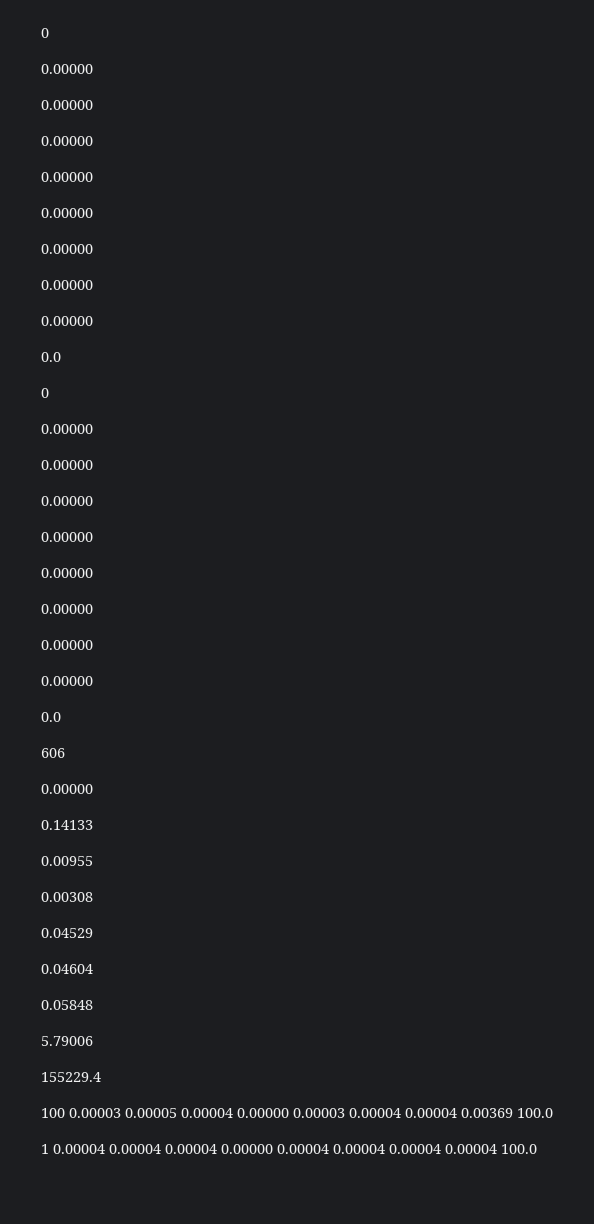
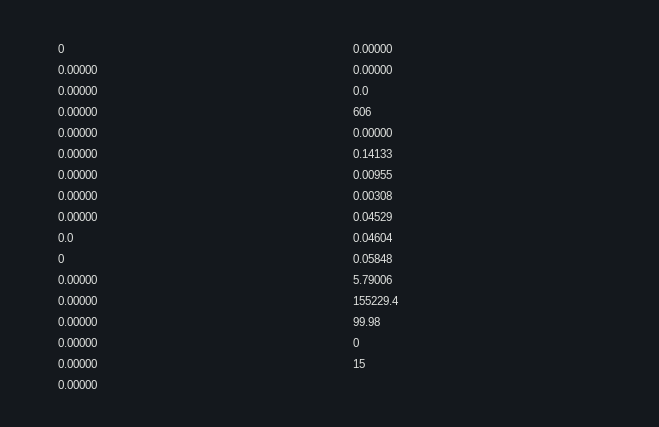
[41,1108,553,1118] [41,1144,537,1154] 100 0.00003 0.00005 0.00004 0.00000 0.00003 0.00004 0.00004 0.00369 100.0 // 1 0.00004 0.00004 0.00004 0.00000 0.00004 0.00004 0.00004 0.00004 100.0 -> [353,317,380,326] [353,338,359,347] [353,359,365,368] 99.98 // 0 // 15

